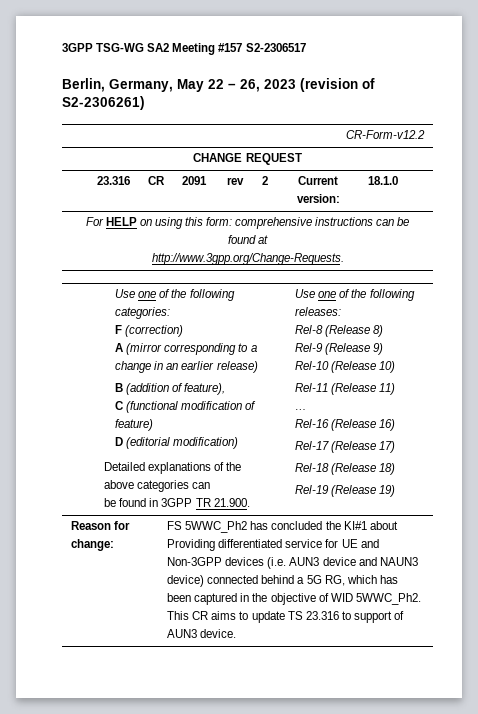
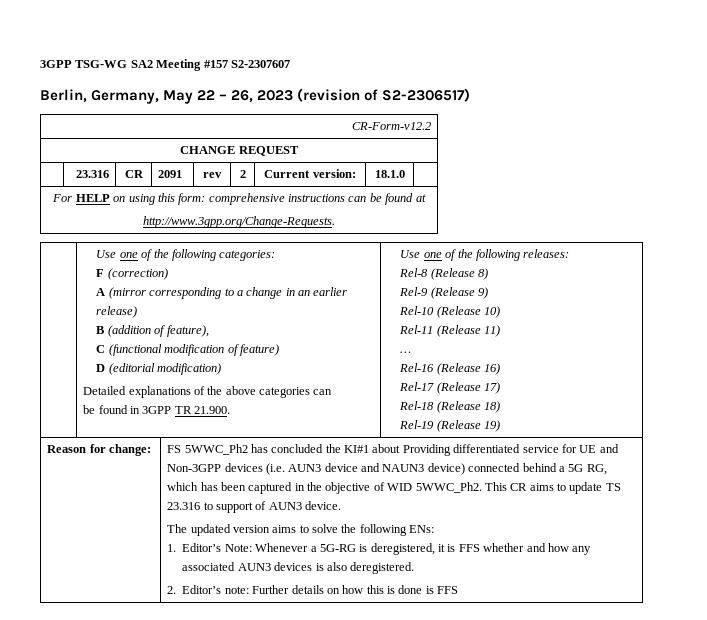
[245,43,306,52] S2-2306517 -> [230,60,290,68] S2-2307607
[62,96,145,110] S2-2306261) -> [382,88,471,102] S2-2306517)
(237, 633) none -> [167,524,435,536] [167,543,592,555] [182,562,415,574] [167,585,459,594] // The updated version aims to solve the following ENs: // 1. Editor’s Note: Whenever a 5G-RG is deregistered, it is FFS whether and how any associated AUN3 devices is also deregistered. // 2. Editor’s note: Further details on how this is done is FFS

